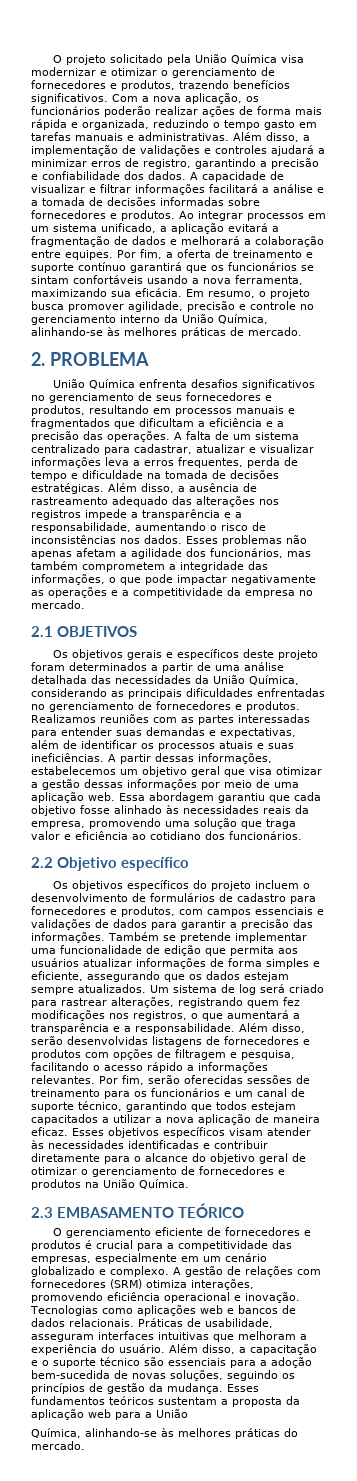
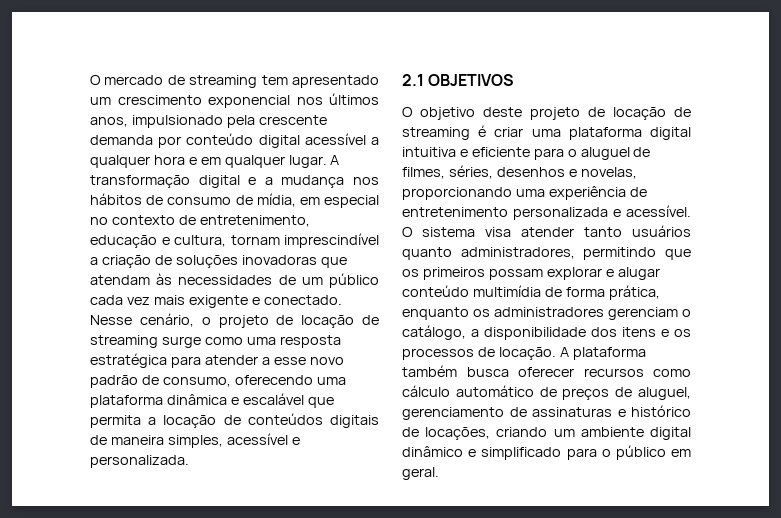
[52,54,304,65] [31,67,275,78] [31,80,290,91] [31,93,259,104] [31,106,322,117] [31,119,317,130] [31,132,310,142] [31,145,325,156] [31,158,319,169] [31,171,284,182] [31,184,324,195] [31,197,260,206] [31,210,326,221] [31,223,279,234] [31,236,324,247] [31,249,313,260] [31,262,314,273] [31,275,303,285] [31,288,310,299] [31,301,314,312] [31,314,268,325] [31,327,302,338] [31,352,149,366] [52,379,315,390] [31,392,272,403] [31,405,295,416] [31,418,284,429] [31,431,299,442] [31,444,314,455] [31,457,298,468] [31,470,279,481] [31,483,257,494] [31,496,279,507] [31,509,242,520] [31,522,266,533] [31,535,307,546] [31,548,311,559] [31,561,268,572] [31,574,316,585] [31,587,313,598] [31,600,85,609] [31,626,138,637] [52,649,318,660] [31,662,284,673] [31,675,299,685] [31,688,325,699] [31,701,300,712] [31,714,310,725] [31,727,296,738] [31,740,294,751] [31,753,272,764] [31,766,322,777] [31,779,299,790] [31,792,321,803] [31,805,309,816] [31,818,296,829] [31,831,302,840] [31,857,190,871] [52,880,310,891] [31,893,316,904] [31,906,324,917] [31,919,313,930] [31,932,307,943] [31,945,298,956] [31,958,320,969] [31,971,289,982] [31,984,324,995] [31,997,300,1008] [31,1010,300,1021] [31,1023,305,1034] [31,1036,310,1047] [31,1049,295,1060] [31,1062,268,1073] [31,1075,310,1085] [31,1088,305,1099] [31,1101,296,1112] [31,1114,320,1125] [31,1127,311,1138] [31,1140,268,1149] [31,1153,306,1164] [31,1166,285,1177] [31,1179,189,1190] [31,1203,245,1218] [52,1227,311,1238] [31,1240,292,1251] [31,1253,267,1264] [31,1266,321,1277] [31,1279,254,1290] [31,1292,300,1303] [30,1305,296,1316] [31,1318,273,1328] [31,1331,307,1342] [31,1344,317,1355] [31,1357,312,1368] [31,1370,295,1381] [31,1383,259,1394] [31,1396,300,1407] [31,1409,188,1420] [31,1428,298,1439] [31,1441,85,1450] O projeto solicitado pela União Química visa modernizar e otimizar o gerenciamento de fornecedores e produtos, trazendo benefícios significativos. Com a nova aplicação, os funcionários poderão realizar ações de forma mais rápida e organizada, reduzindo o tempo gasto em tarefas manuais e administrativas. Além disso, a implementação de validações e controles ajudará a minimizar erros de registro, garantindo a precisão e confiabilidade dos dados. A capacidade de visualizar e filtrar informações facilitará a análise e a tomada de decisões informadas sobre fornecedores e produtos. Ao integrar processos em um sistema unificado, a aplicação evitará a fragmentação de dados e melhorará a colaboração entre equipes. Por fim, a oferta de treinamento e suporte contínuo garantirá que os funcionários se sintam confortáveis usando a nova ferramenta, maximizando sua eficácia. Em resumo, o projeto busca promover agilidade, precisão e controle no gerenciamento interno da União Química, alinhando-se às melhores práticas de mercado. // 2. PROBLEMA // União Química enfrenta desafios significativos no gerenciamento de seus fornecedores e produtos, resultando em processos manuais e fragmentados que dificultam a eficiência e a precisão das operações. A falta de um sistema centralizado para cadastrar, atualizar e visualizar informações leva a erros frequentes, perda de tempo e dificuldade na tomada de decisões estratégicas. Além disso, a ausência de rastreamento adequado das alterações nos registros impede a transparência e a responsabilidade, aumentando o risco de inconsistências nos dados. Esses problemas não apenas afetam a agilidade dos funcionários, mas também comprometem a integridade das informações, o que pode impactar negativamente as operações e a competitividade da empresa no mercado. // 2.1 OBJETIVOS // Os objetivos gerais e específicos deste projeto foram determinados a partir de uma análise detalhada das necessidades da União Química, considerando as principais dificuldades enfrentadas no gerenciamento de fornecedores e produtos. Realizamos reuniões com as partes interessadas para entender suas demandas e expectativas, além de identificar os processos atuais e suas ineficiências. A partir dessas informações, estabelecemos um objetivo geral que visa otimizar a gestão dessas informações por meio de uma aplicação web. Essa abordagem garantiu que cada objetivo fosse alinhado às necessidades reais da empresa, promovendo uma solução que traga valor e eficiência ao cotidiano dos funcionários. // 2.2 Objetivo específico // Os objetivos específicos do projeto incluem o desenvolvimento de formulários de cadastro para fornecedores e produtos, com campos essenciais e validações de dados para garantir a precisão das informações. Também se pretende implementar uma funcionalidade de edição que permita aos usuários atualizar informações de forma simples e eficiente, assegurando que os dados estejam sempre atualizados. Um sistema de log será criado para rastrear alterações, registrando quem fez modificações nos registros, o que aumentará a transparência e a responsabilidade. Além disso, serão desenvolvidas listagens de fornecedores e produtos com opções de filtragem e pesquisa, facilitando o acesso rápido a informações relevantes. Por fim, serão oferecidas sessões de treinamento para os funcionários e um canal de suporte técnico, garantindo que todos estejam capacitados a utilizar a nova aplicação de maneira eficaz. Esses objetivos específicos visam atender às necessidades identificadas e contribuir diretamente para o alcance do objetivo geral de otimizar o gerenciamento de fornecedores e produtos na União Química. // 2.3 EMBASAMENTO TEÓRICO // O gerenciamento eficiente de fornecedores e produtos é crucial para a competitividade das empresas, especialmente em um cenário globalizado e complexo. A gestão de relações com fornecedores (SRM) otimiza interações, promovendo eficiência operacional e inovação. Tecnologias como aplicações web e bancos de dados relacionais. Práticas de usabilidade, asseguram interfaces intuitivas que melhoram a experiência do usuário. Além disso, a capacitação e o suporte técnico são essenciais para a adoção bem-sucedida de novas soluções, seguindo os princípios de gestão da mudança. Esses fundamentos teóricos sustentam a proposta da aplicação web para a União // Química, alinhando-se às melhores práticas do mercado. -> [90,75,379,88] [90,93,379,108] [90,115,327,128] [90,133,379,148] [90,155,340,168] [90,175,379,188] [90,193,379,208] [90,215,310,227] [90,233,379,248] [90,255,347,268] [90,273,379,288] [90,295,342,308] [90,313,379,328] [90,335,341,348] [90,353,344,368] [90,375,346,388] [90,393,334,408] [90,413,379,428] [90,433,300,448] [90,455,189,468] [402,74,515,86] [402,107,691,120] [402,125,691,140] [402,147,651,160] [402,165,637,179] [402,186,647,200] [402,205,691,220] [402,225,691,237] [402,247,691,260] [402,267,660,280] [402,285,660,300] [402,307,691,320] [402,325,691,340] [402,347,646,360] [402,365,691,377] [402,385,691,400] [402,405,691,420] [402,427,691,440] [402,445,691,460] [402,467,439,480] O mercado de streaming tem apresentado um crescimento exponencial nos últimos anos, impulsionado pela crescente demanda por conteúdo digital acessível a qualquer hora e em qualquer lugar. A transformação digital e a mudança nos hábitos de consumo de mídia, em especial no contexto de entretenimento, educação e cultura, tornam imprescindível a criação de soluções inovadoras que atendam às necessidades de um público cada vez mais exigente e conectado. Nesse cenário, o projeto de locação de streaming surge como uma resposta estratégica para atender a esse novo padrão de consumo, oferecendo uma plataforma dinâmica e escalável que permita a locação de conteúdos digitais de maneira simples, acessível e personalizada. // 2.1 OBJETIVOS // O objetivo deste projeto de locação de streaming é criar uma plataforma digital intuitiva e eficiente para o aluguel de filmes, séries, desenhos e novelas, proporcionando uma experiência de entretenimento personalizada e acessível. O sistema visa atender tanto usuários quanto administradores, permitindo que os primeiros possam explorar e alugar conteúdo multimídia de forma prática, enquanto os administradores gerenciam o catálogo, a disponibilidade dos itens e os processos de locação. A plataforma também busca oferecer recursos como cálculo automático de preços de aluguel, gerenciamento de assinaturas e histórico de locações, criando um ambiente digital dinâmico e simplificado para o público em geral.

